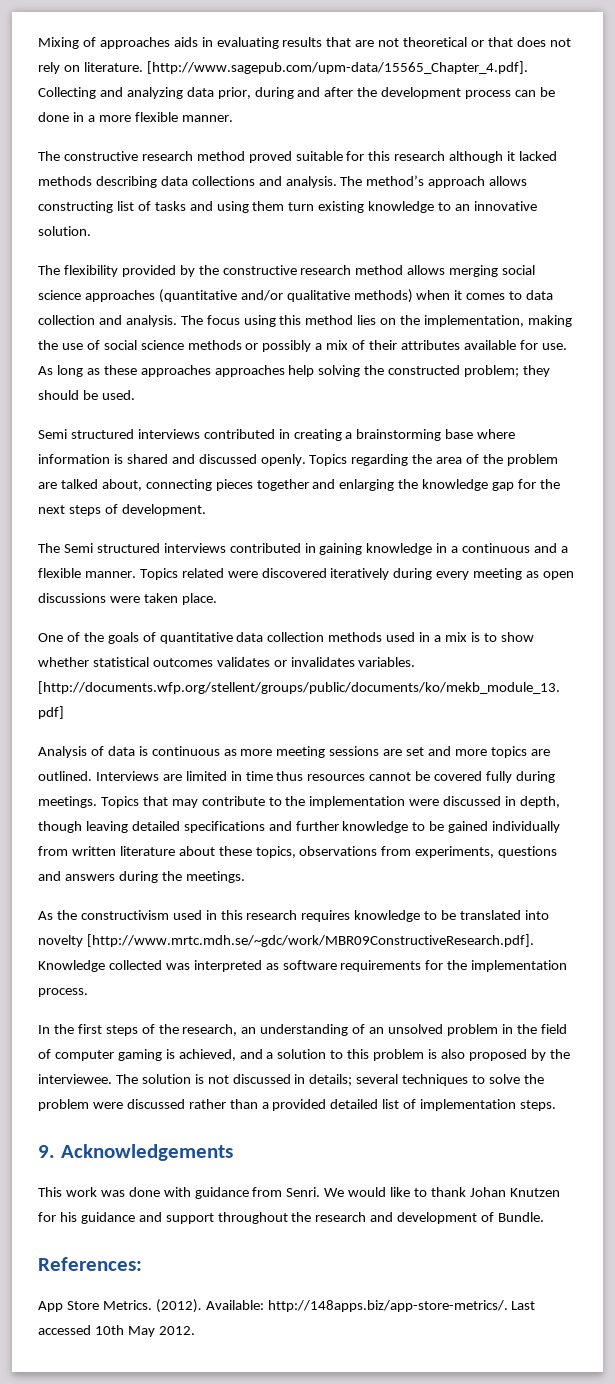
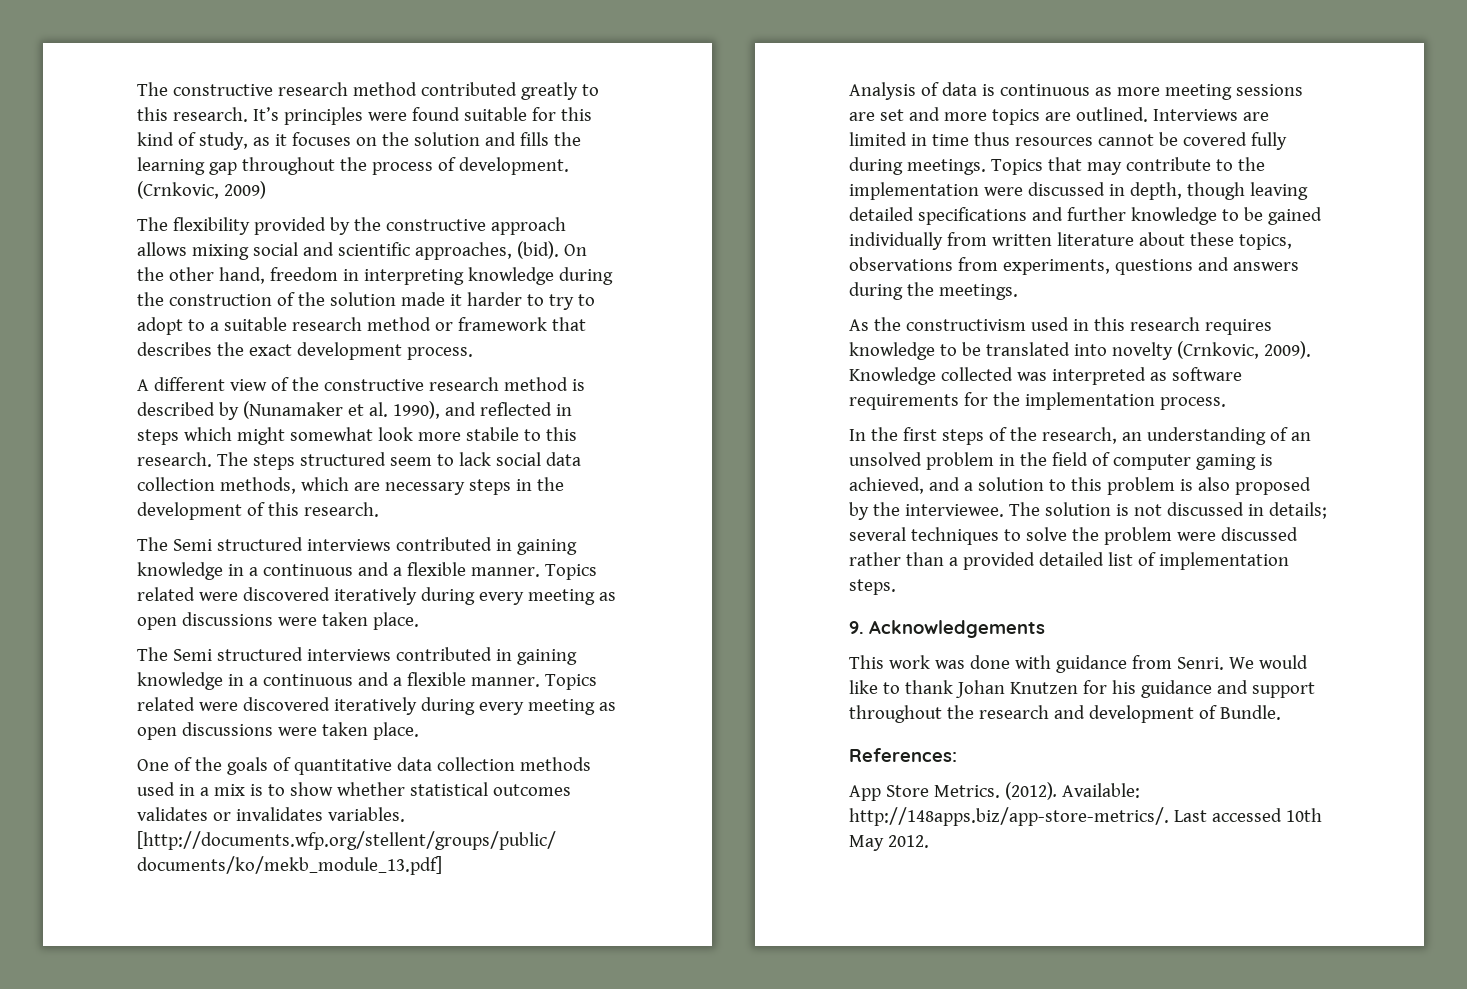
[38,37,571,49] [38,61,528,74] [38,87,555,99] [38,112,233,122] [38,151,558,163] [38,175,528,188] [38,201,537,213] [38,226,91,236] Mixing of approaches aids in evaluating results that are not theoretical or that does not rely on literature. [http://www.sagepub.com/upm-data/15565_Chapter_4.pdf]. Collecting and analyzing data prior, during and after the development process can be done in a more flexible manner. // The constructive research method proved suitable for this research although it lacked methods describing data collections and analysis. The method’s approach allows constructing list of tasks and using them turn existing knowledge to an innovative solution. -> [137,82,599,100] [137,107,592,125] [137,132,581,150] [137,157,569,175] [137,181,266,199] The constructive research method contributed greatly to this research. It’s principles were found suitable for this kind of study, as it focuses on the solution and fills the learning gap throughout the process of development. (Crnkovic, 2009)
[300,265,536,277] [38,289,554,303] [38,315,572,327] [38,340,567,352] [38,365,551,377] [38,390,135,400] [38,429,516,441] [38,454,558,466] [38,479,560,491] [38,504,206,516] research method allows merging social science approaches (quantitative and/or qualitative methods) when it comes to data collection and analysis. The focus using this method lies on the implementation, making the use of social science methods or possibly a mix of their attributes available for use. As long as these approaches approaches help solving the constructed problem; they should be used. // Semi structured interviews contributed in creating a brainstorming base where information is shared and discussed openly. Topics regarding the area of the problem are talked about, connecting pieces together and enlarging the knowledge gap for the next steps of development. -> [490,217,566,235] [137,241,587,260] [137,267,613,285] [137,292,595,310] [137,317,586,335] [137,342,473,360] [137,377,585,391] [137,401,572,420] [137,427,577,445] [137,452,581,470] [137,477,564,495] [137,502,379,520] [137,537,577,555] [137,562,597,580] [137,587,616,605] [137,612,419,630] approach allows mixing social and scientific approaches, (bid). On the other hand, freedom in interpreting knowledge during the construction of the solution made it harder to try to adopt to a suitable research method or framework that describes the exact development process. // A different view of the constructive research method is described by (Nunamaker et al. 1990), and reflected in steps which might somewhat look more stabile to this research. The steps structured seem to lack social data collection methods, which are necessary steps in the development of this research. // The Semi structured interviews contributed in gaining knowledge in a continuous and a flexible manner. Topics related were discovered iteratively during every meeting as open discussions were taken place.
[86,934,534,947] [http://www.mrtc.mdh.se/~gdc/work/MBR09ConstructiveResearch.pdf]. -> [1176,341,1311,359] (Crnkovic, 2009).

